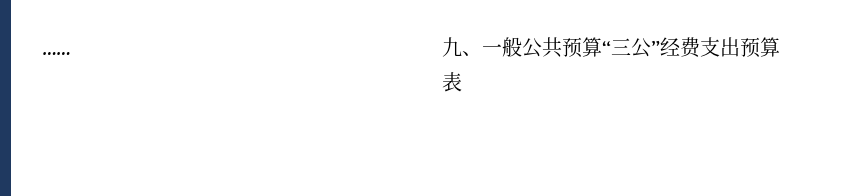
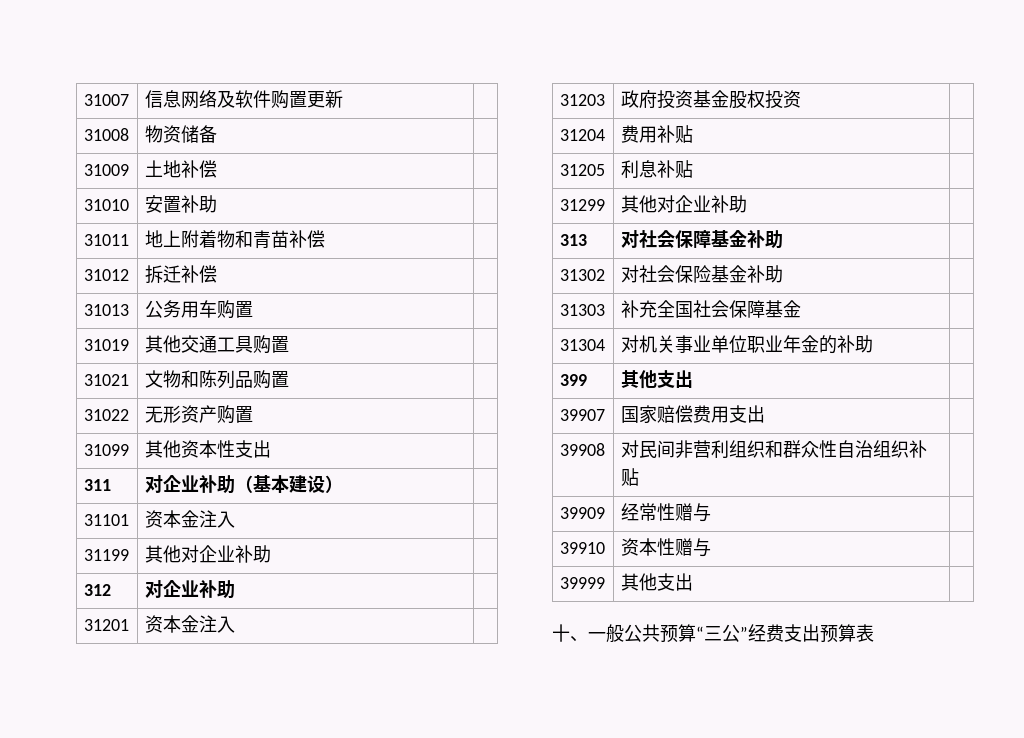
[42,52,70,55] [442,37,462,57] …… // 九 -> [83,94,129,106] [144,90,343,109] [83,128,129,141] [144,125,217,143] [83,164,129,176] [144,160,217,178] [83,199,129,211] [144,195,217,213] [83,234,129,246] [144,230,325,249] [83,269,129,281] [144,265,217,284] [83,304,129,316] [144,300,253,319] [83,339,129,351] [144,335,289,354] [83,374,129,386] [144,370,289,389] [83,409,129,421] [144,405,253,424] [83,444,129,456] [144,440,271,458] [83,479,111,491] [144,475,343,494] [83,514,129,526] [144,510,235,528] [83,549,129,561] [144,545,271,563] [83,584,111,596] [144,580,235,599] [83,619,129,631] [144,615,235,633] [559,94,605,106] [620,90,801,109] [559,129,605,141] [620,125,693,143] [559,164,605,176] [620,160,693,178] [559,199,605,211] [620,195,747,213] [559,234,587,246] [620,230,783,249] [559,269,605,281] [620,265,783,283] [559,304,605,316] [620,300,801,318] [559,339,605,351] [620,335,873,354] [559,374,587,386] [620,370,693,389] [559,409,605,421] [620,405,765,424] [559,443,605,456] [620,440,927,459] [620,468,639,486] [559,507,605,519] [620,503,711,522] [559,542,605,554] [620,538,711,557] [559,577,605,589] [620,573,693,591] [552,624,570,642] 31007 | 信息网络及软件购置更新 | // 31008 | 物资储备 | // 31009 | 土地补偿 | // 31010 | 安置补助 | // 31011 | 地上附着物和青苗补偿 | // 31012 | 拆迁补偿 | // 31013 | 公务用车购置 | // 31019 | 其他交通工具购置 | // 31021 | 文物和陈列品购置 | // 31022 | 无形资产购置 | // 31099 | 其他资本性支出 | // 311 | 对企业补助（基本建设） | // 31101 | 资本金注入 | // 31199 | 其他对企业补助 | // 312 | 对企业补助 | // 31201 | 资本金注入 | // 31203 | 政府投资基金股权投资 | // 31204 | 费用补贴 | // 31205 | 利息补贴 | // 31299 | 其他对企业补助 | // 313 | 对社会保障基金补助 | // 31302 | 对社会保险基金补助 | // 31303 | 补充全国社会保障基金 | // 31304 | 对机关事业单位职业年金的补助 | // 399 | 其他支出 | // 39907 | 国家赔偿费用支出 | // 39908 | 对民间非营利组织和群众性自治组织补贴 | // 39909 | 经常性赠与 | // 39910 | 资本性赠与 | // 39999 | 其他支出 | // 十

